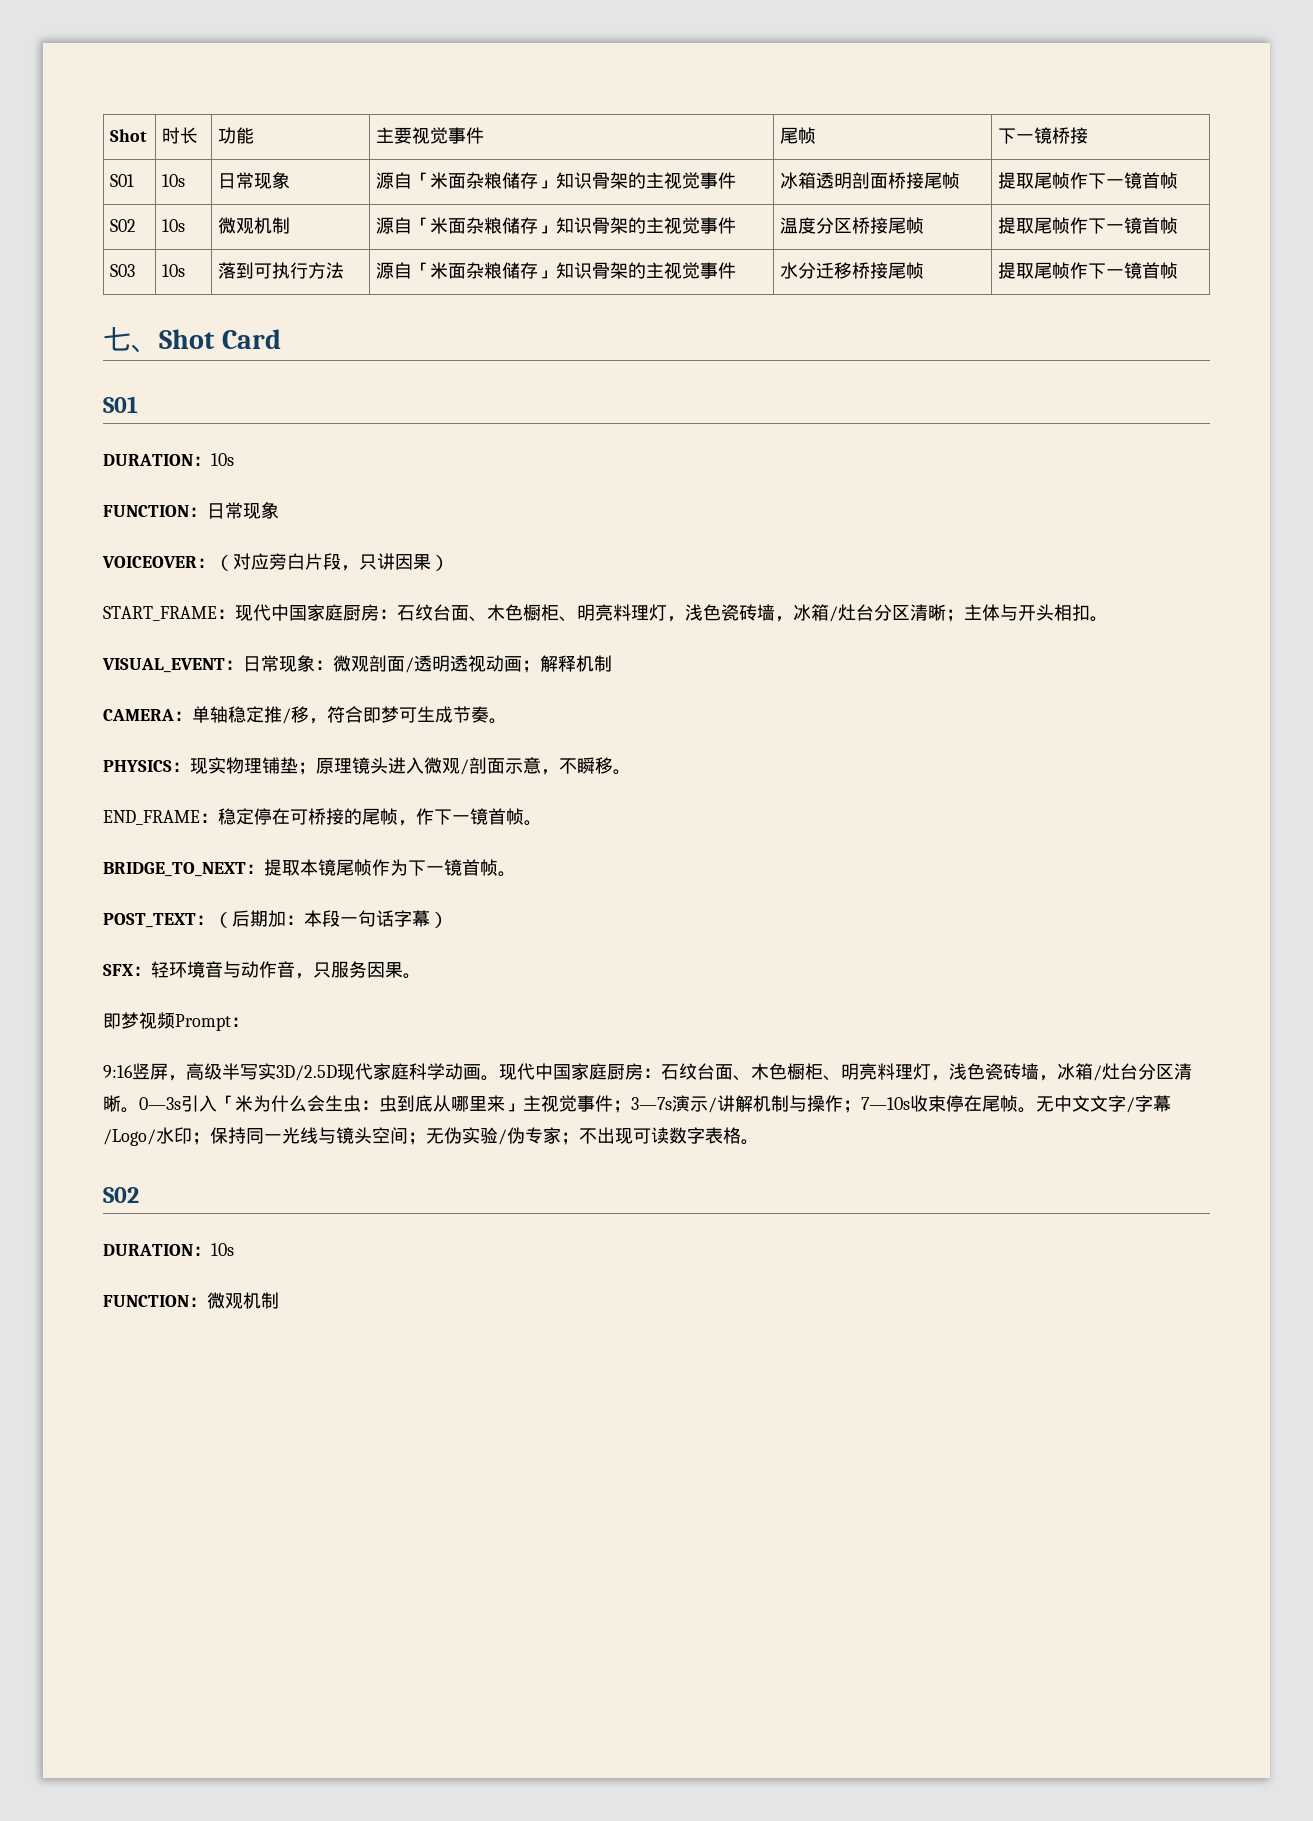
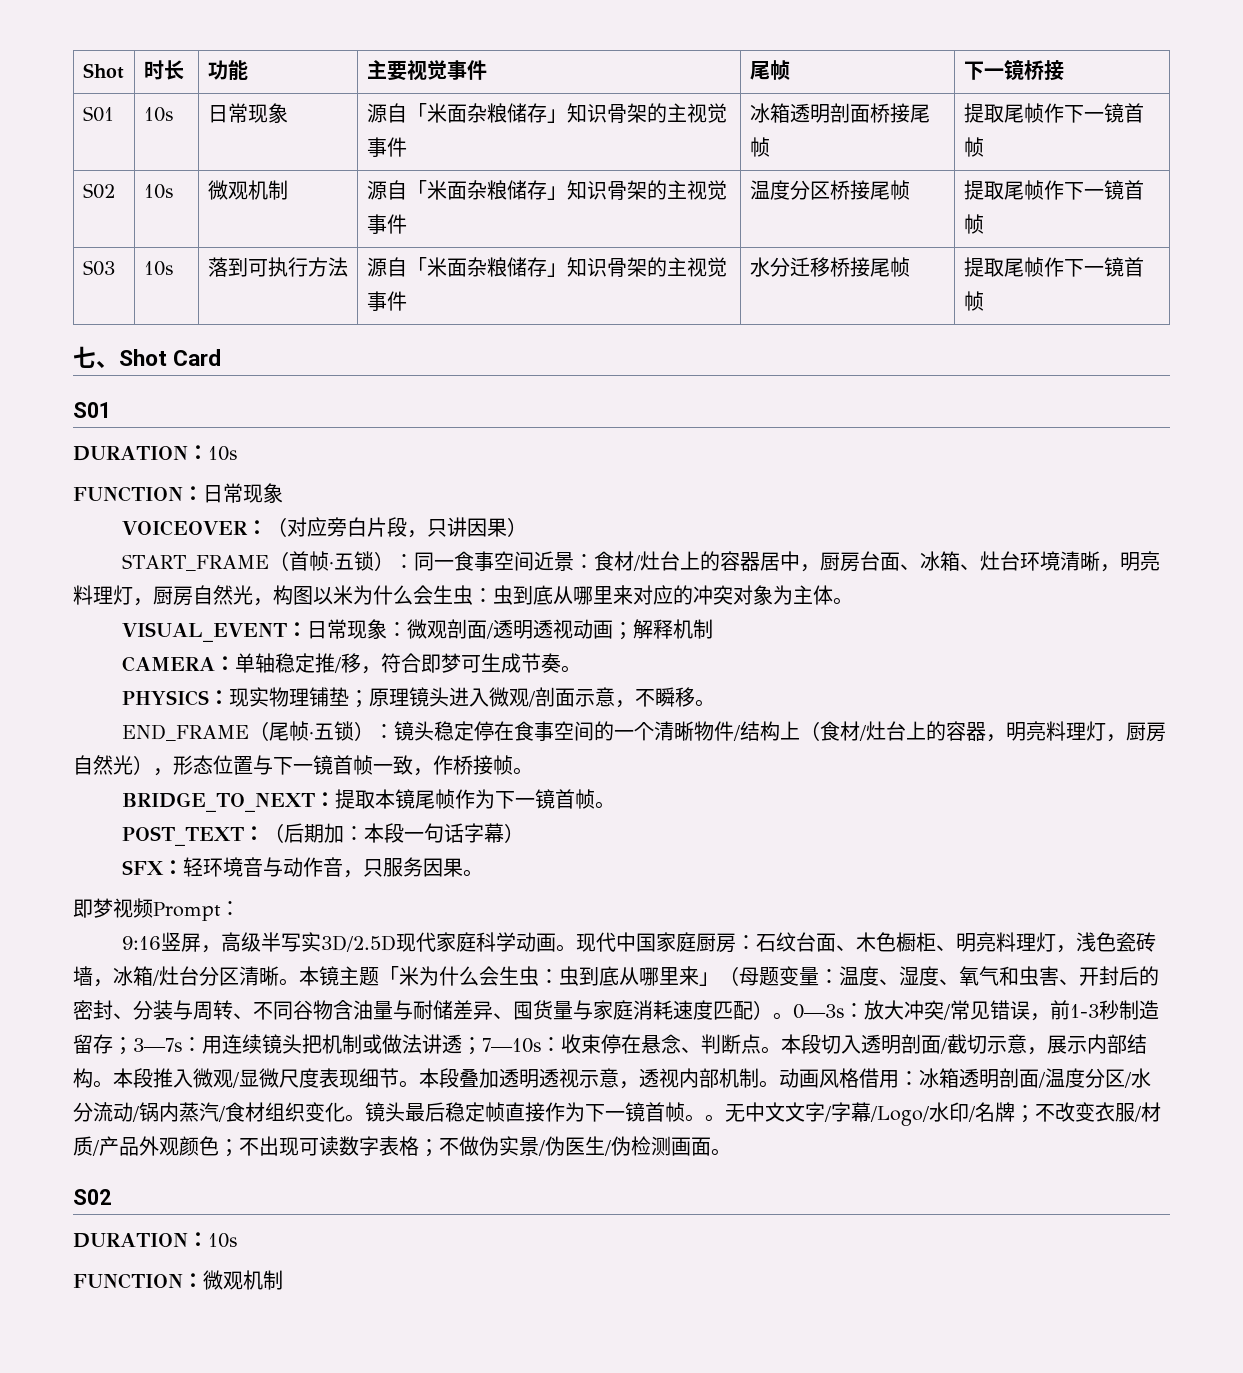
[217,604,1090,622] ：现代中国家庭厨房：石纹台面、木色橱柜、明亮料理灯，浅色瓷砖墙，冰箱/灶台分区清晰；主体与开头相扣 -> [269,551,1161,572] [73,585,833,606] （首帧·五锁）：同一食事空间近景：食材/灶台上的容器居中，厨房台面、冰箱、灶台环境清晰，明亮料理灯，厨房自然光，构图以米为什么会生虫：虫到底从哪里来对应的冲突对象为主体
[200,808,506,826] ：稳定停在可桥接的尾帧，作下一镜首 -> [249,721,1167,742] [73,755,493,776] （尾帧·五锁）：镜头稳定停在食事空间的一个清晰物件/结构上（食材/灶台上的容器，明亮料理灯，厨房自然光），形态位置与下一镜首帧一致，作桥接
[139,1095,217,1112] 0—3s引入 -> [299,966,379,986] 本镜主题
[523,1095,1018,1113] 主视觉事件；3—7s演示/讲解机制与操作；7—10s收束停在尾帧 -> [719,966,1159,986] [73,1000,1159,1021] [73,1034,1147,1055] [73,1068,1151,1089] [73,1102,705,1122] （母题变量：温度、湿度、氧气和虫害、开封后的密封、分装与周转、不同谷物含油量与耐储差异、囤货量与家庭消耗速度匹配）。0—3s：放大冲突/常见错误，前1-3秒制造留存；3—7s：用连续镜头把机制或做法讲透；7—10s：收束停在悬念、判断点。本段切入透明剖面/截切示意，展示内部结构。本段推入微观/显微尺度表现细节。本段叠加透明透视示意，透视内部机制。动画风格借用：冰箱透明剖面/温度分区/水分流动/锅内蒸汽/食材组织变化。镜头最后稳定帧直接作为下一镜首帧。
[192,1127,561,1145] ；保持同一光线与镜头空间；无伪实验/伪专家 -> [968,1102,1161,1123] [73,1136,219,1156] /名牌；不改变衣服/材质/产品外观颜色
(741, 1135) none -> [419,1136,711,1157] ；不做伪实景/伪医生/伪检测画面

